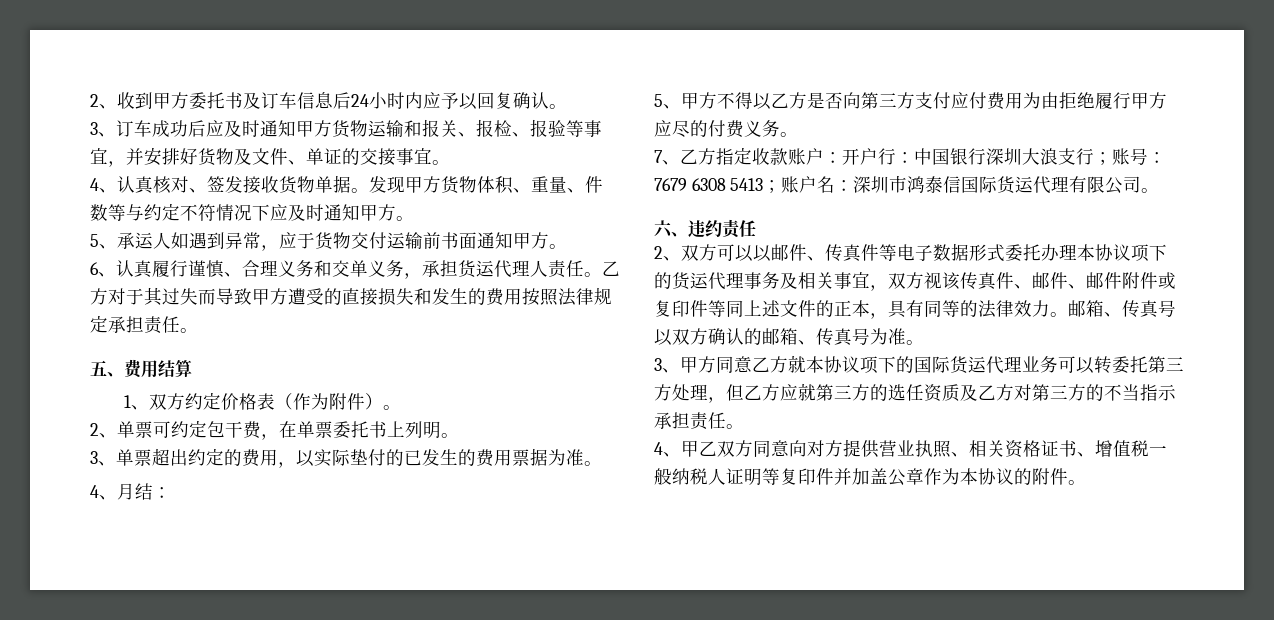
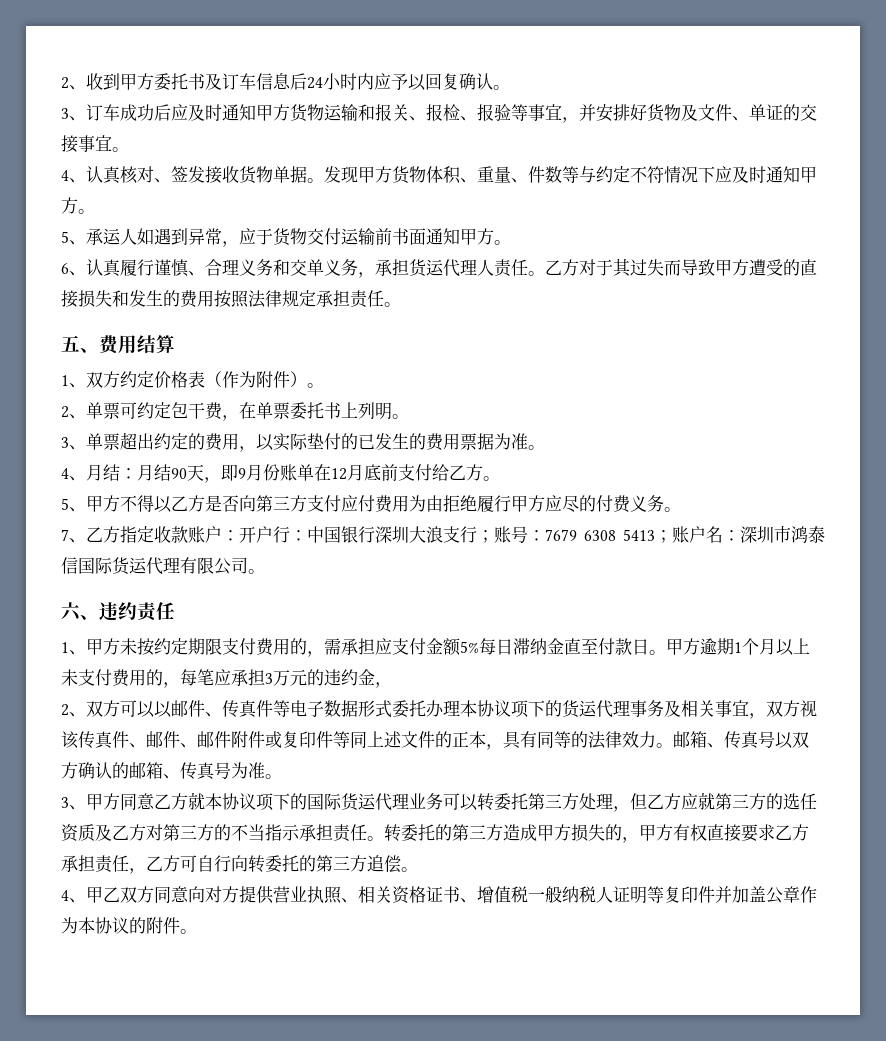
(171, 492) none -> [137,464,500,483] 月结90天，即9月份账单在12月底前支付给乙方。
(756, 228) none -> [61,638,810,657] [61,669,392,688] // 1、甲方未按约定期限支付费用的，需承担应支付金额5%每日滞纳金直至付款日。甲方逾期1个月以上未支付费用的，每笔应承担3万元的违约金，
(744, 426) none -> [384,824,809,843] [61,855,418,874] 转委托的第三方造成甲方损失的，甲方有权直接要求乙方承担责任，乙方可自行向转委托的第三方追偿。

